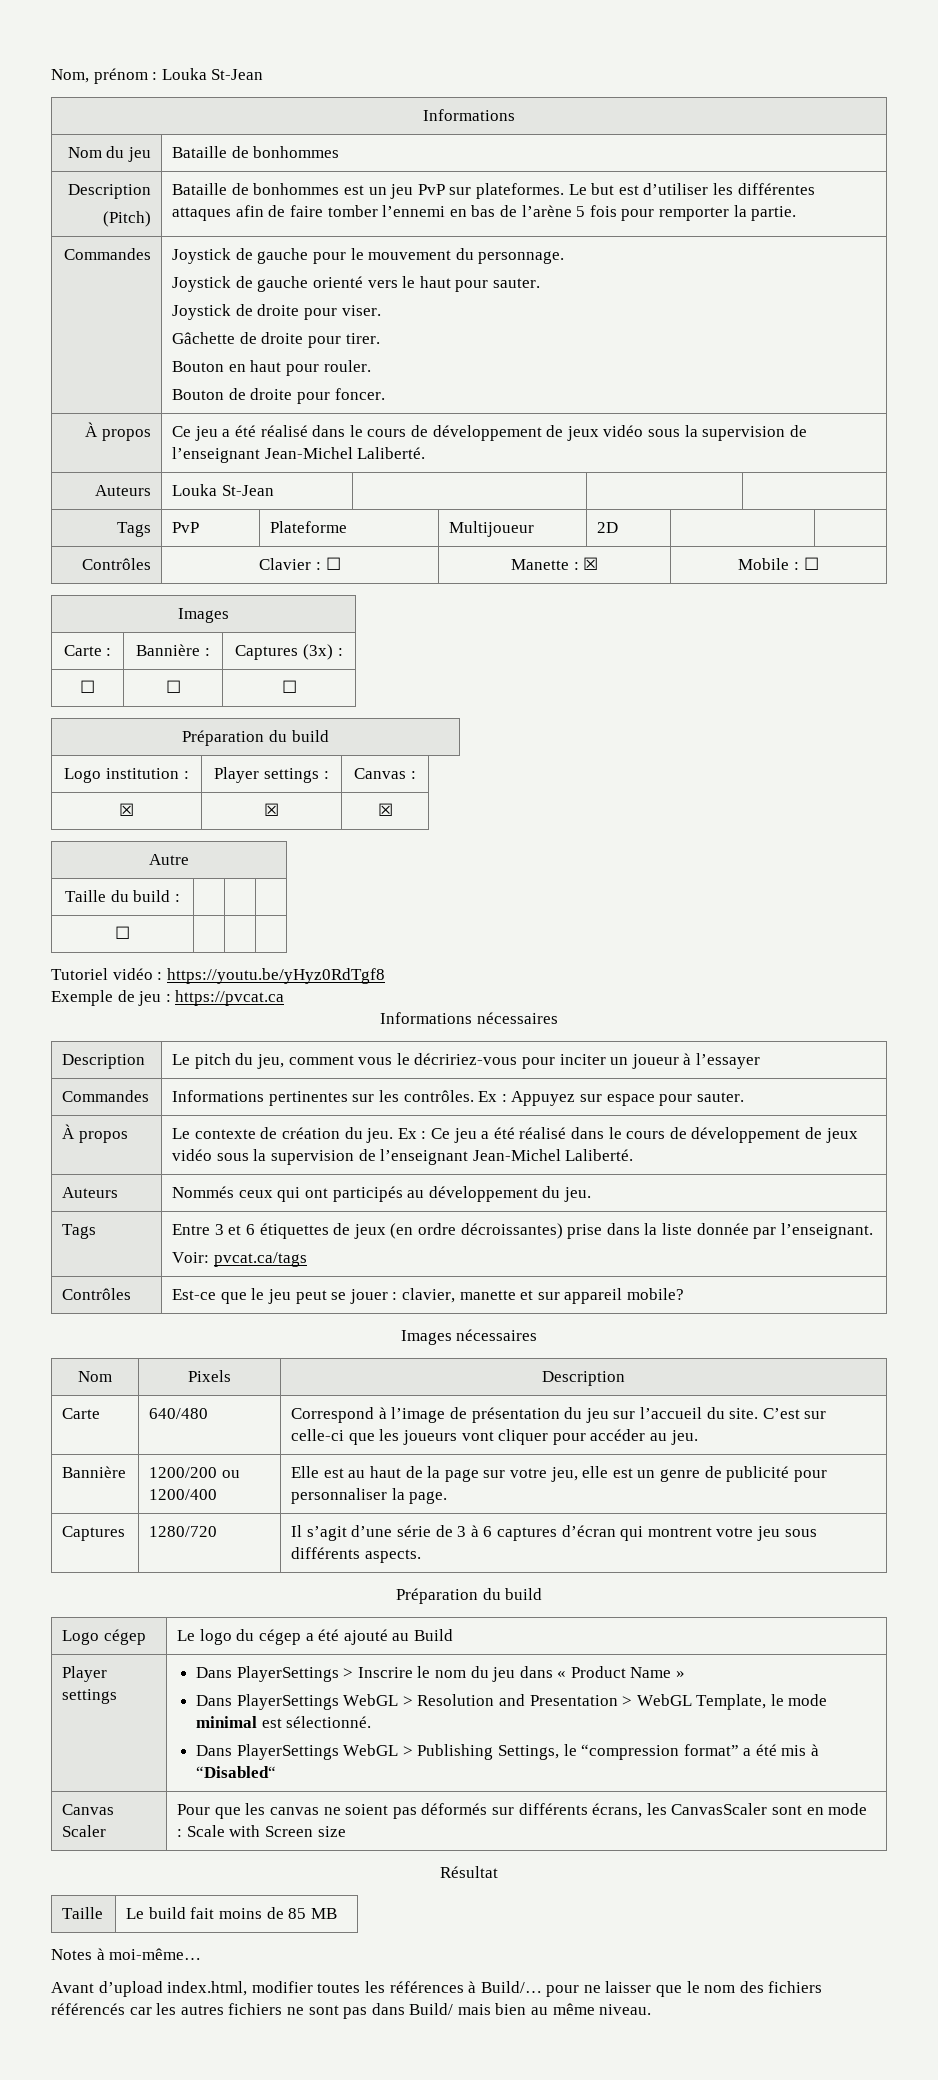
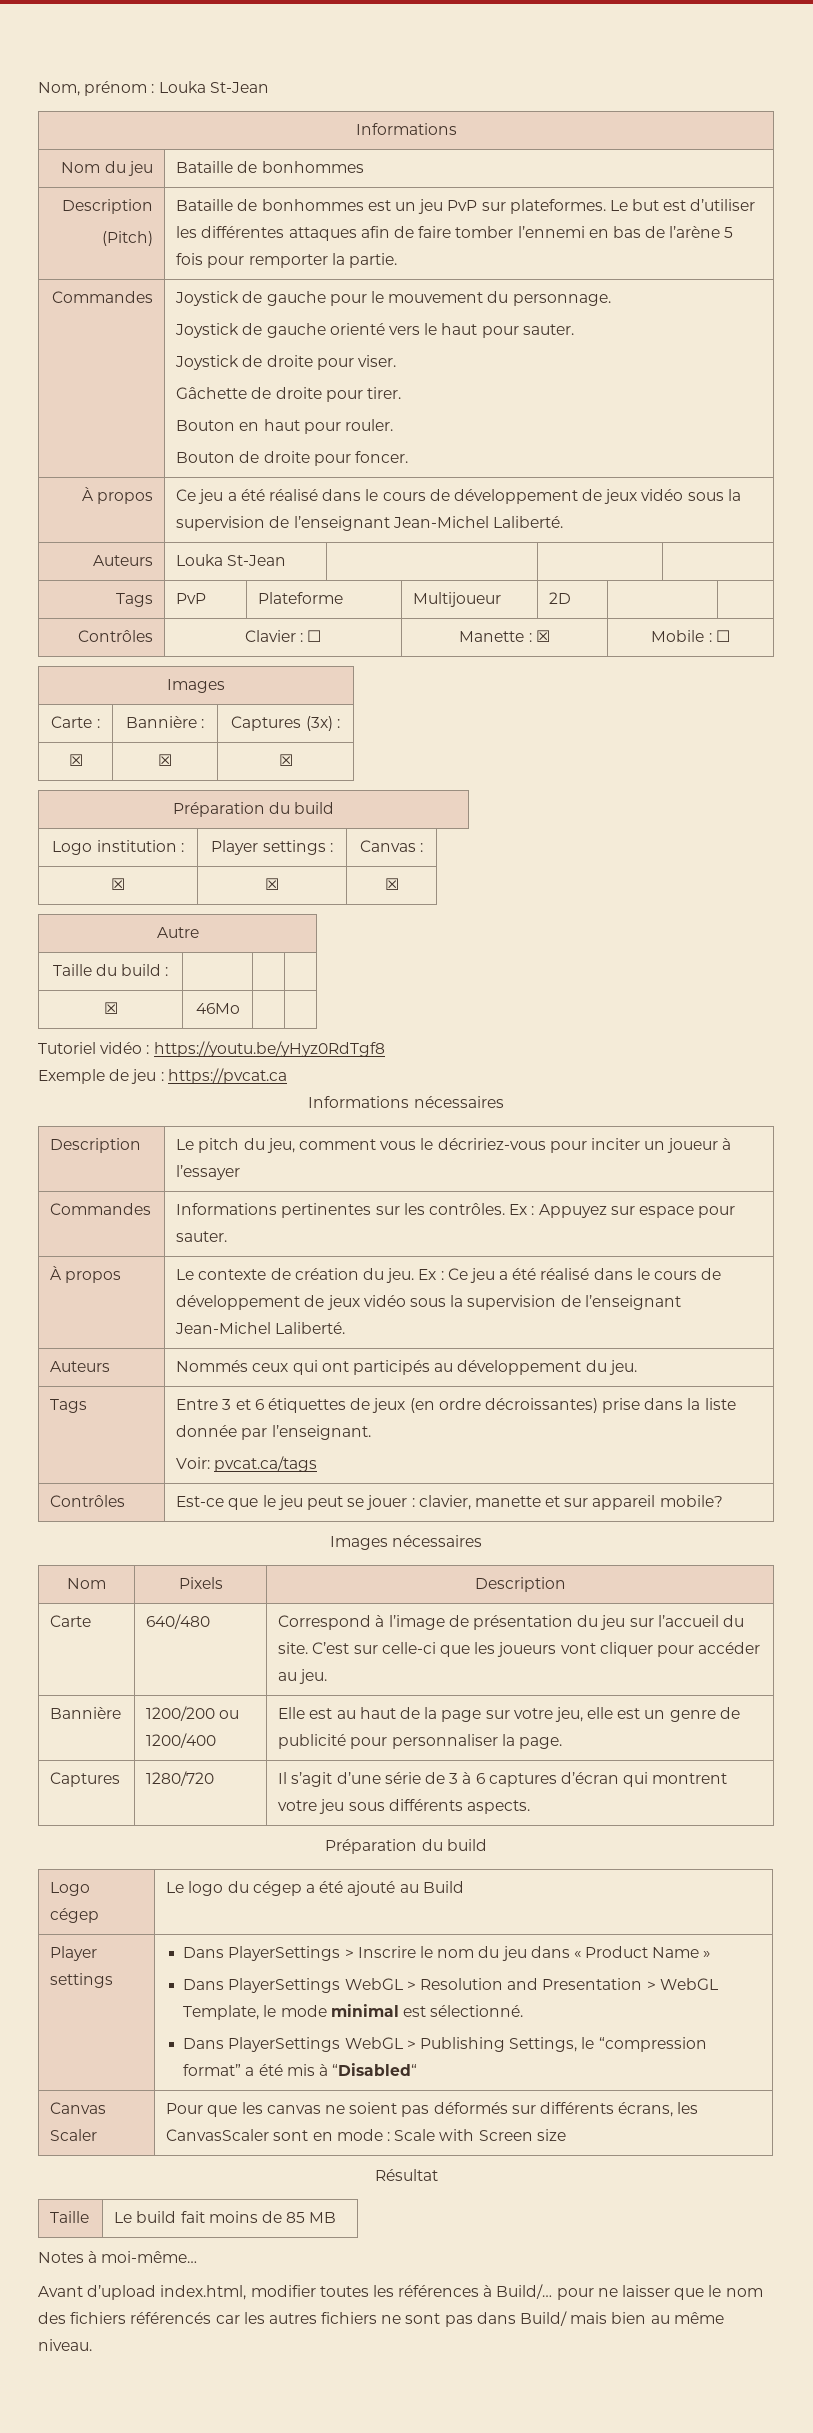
[80,680,95,693] [165,680,181,693] [281,680,297,693] ☐ | ☐ | ☐ -> [68,754,83,766] [158,754,172,766] [278,754,293,766] ☒ | ☒ | ☒
[115,926,130,939] ☐ | -> [103,1002,118,1014] [195,1003,240,1014] ☒ | 46Mo

